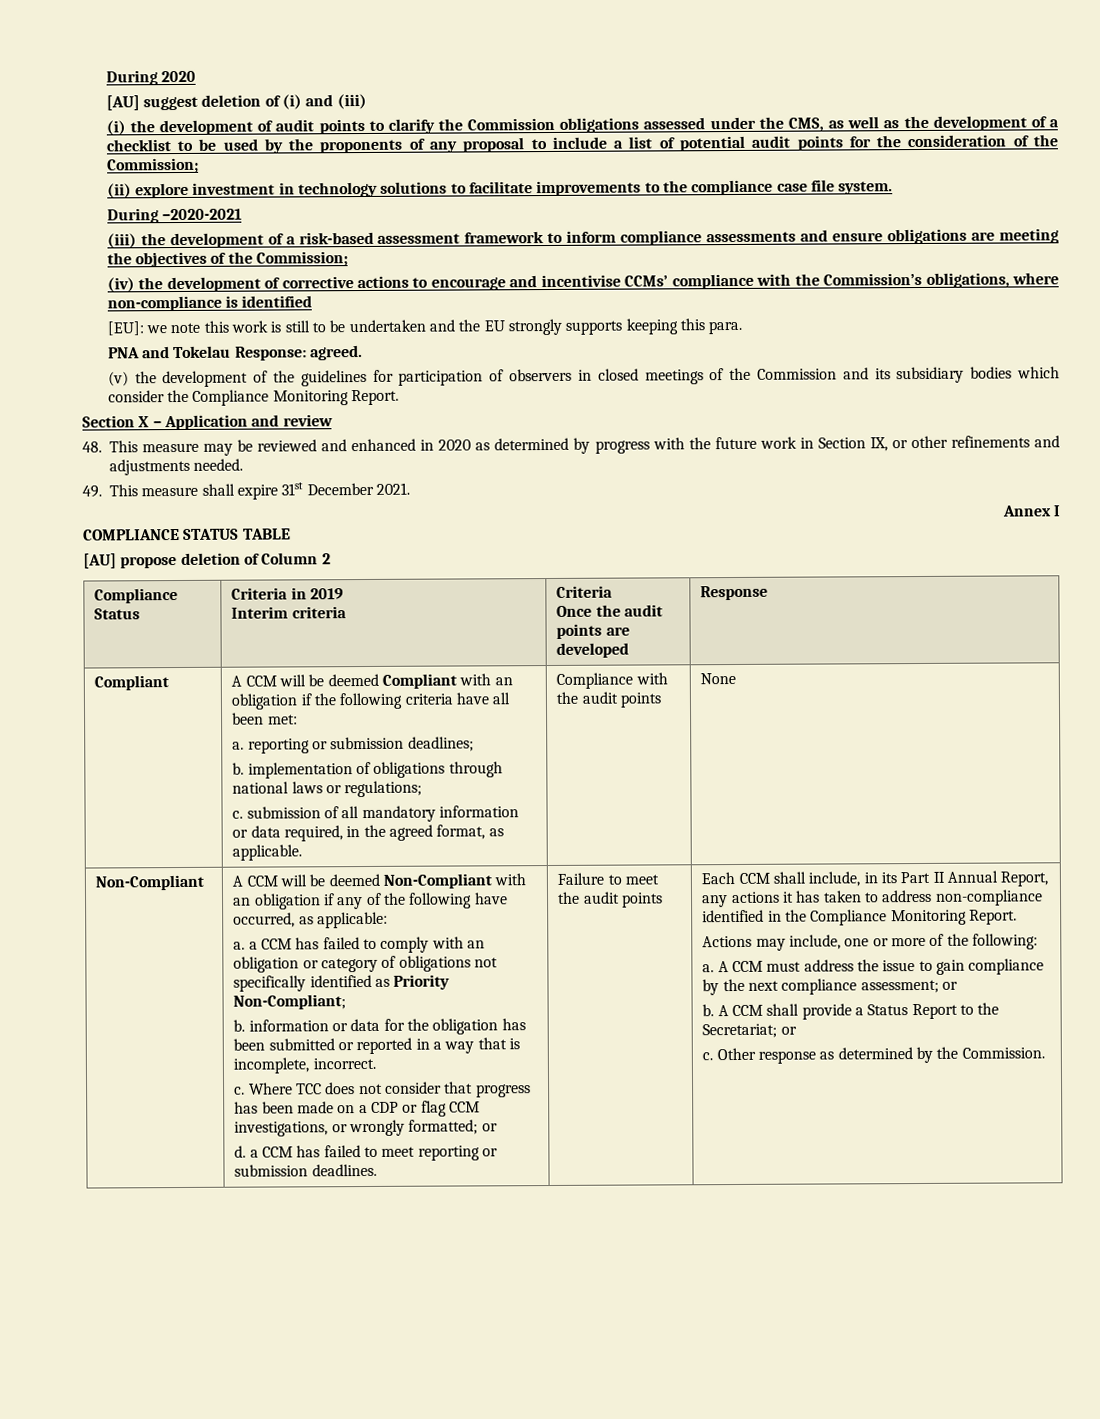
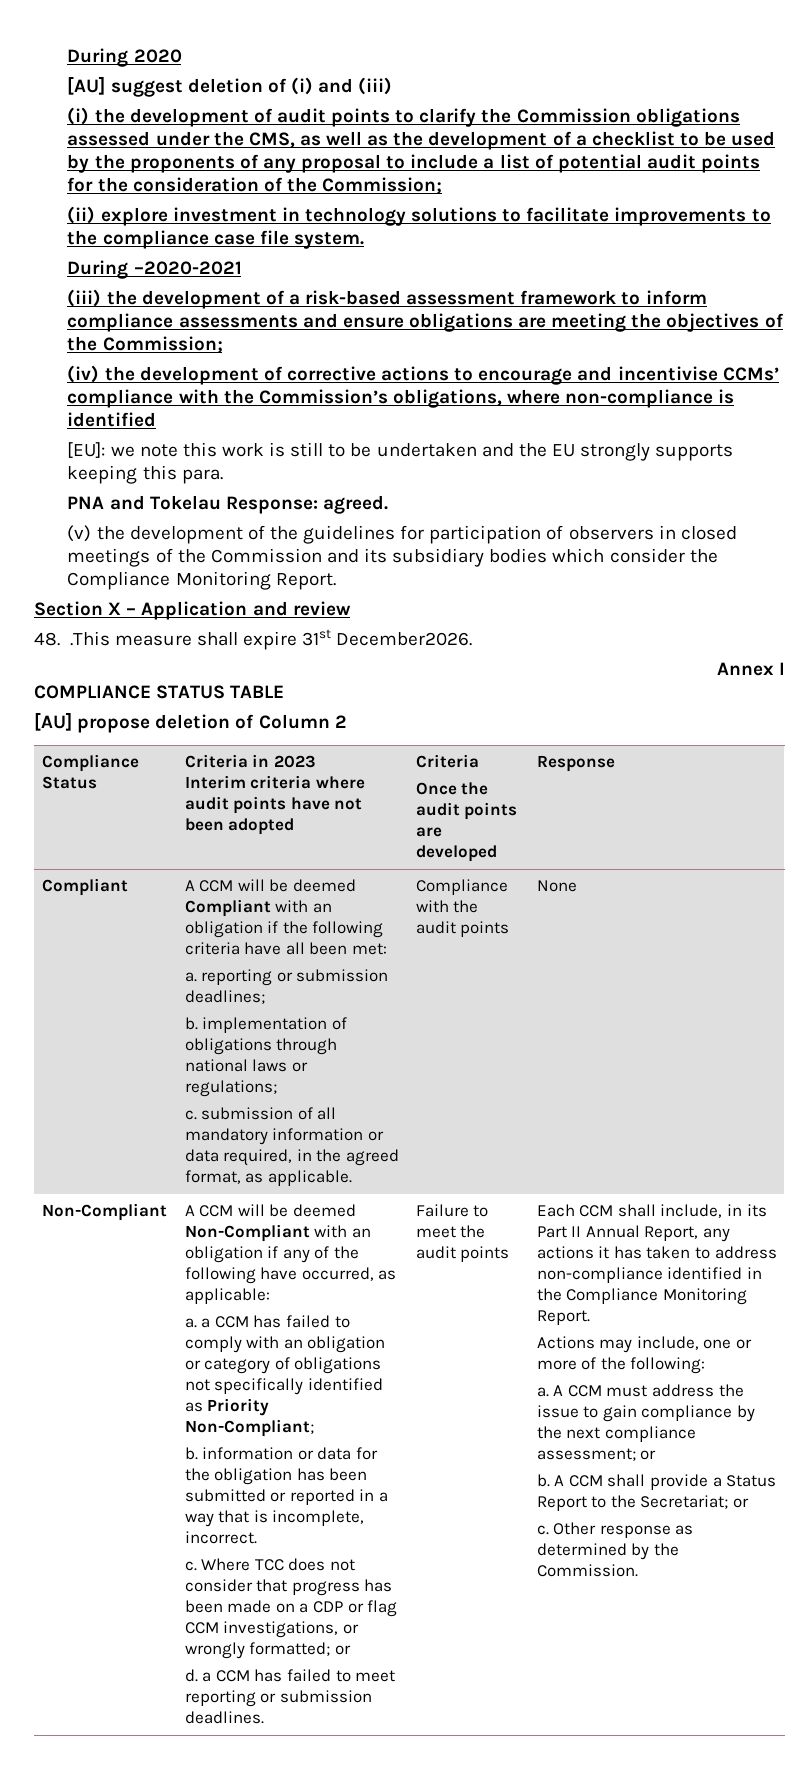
[109,435,1061,456] [109,458,244,476] [82,484,138,498] This measure may be reviewed and enhanced in 2020 as determined by progress with the future work in Section IX, or other refinements and adjustments needed. // 49. This -> [69,631,110,646] .This
[306,482,410,496] December 2021. -> [336,632,473,646] December2026.
[309,588,344,600] 2019 -> [273,755,316,768] 2023
(347, 612) none -> [315,776,365,789] [184,796,363,814] [184,818,295,835] where audit points have not been adopted

